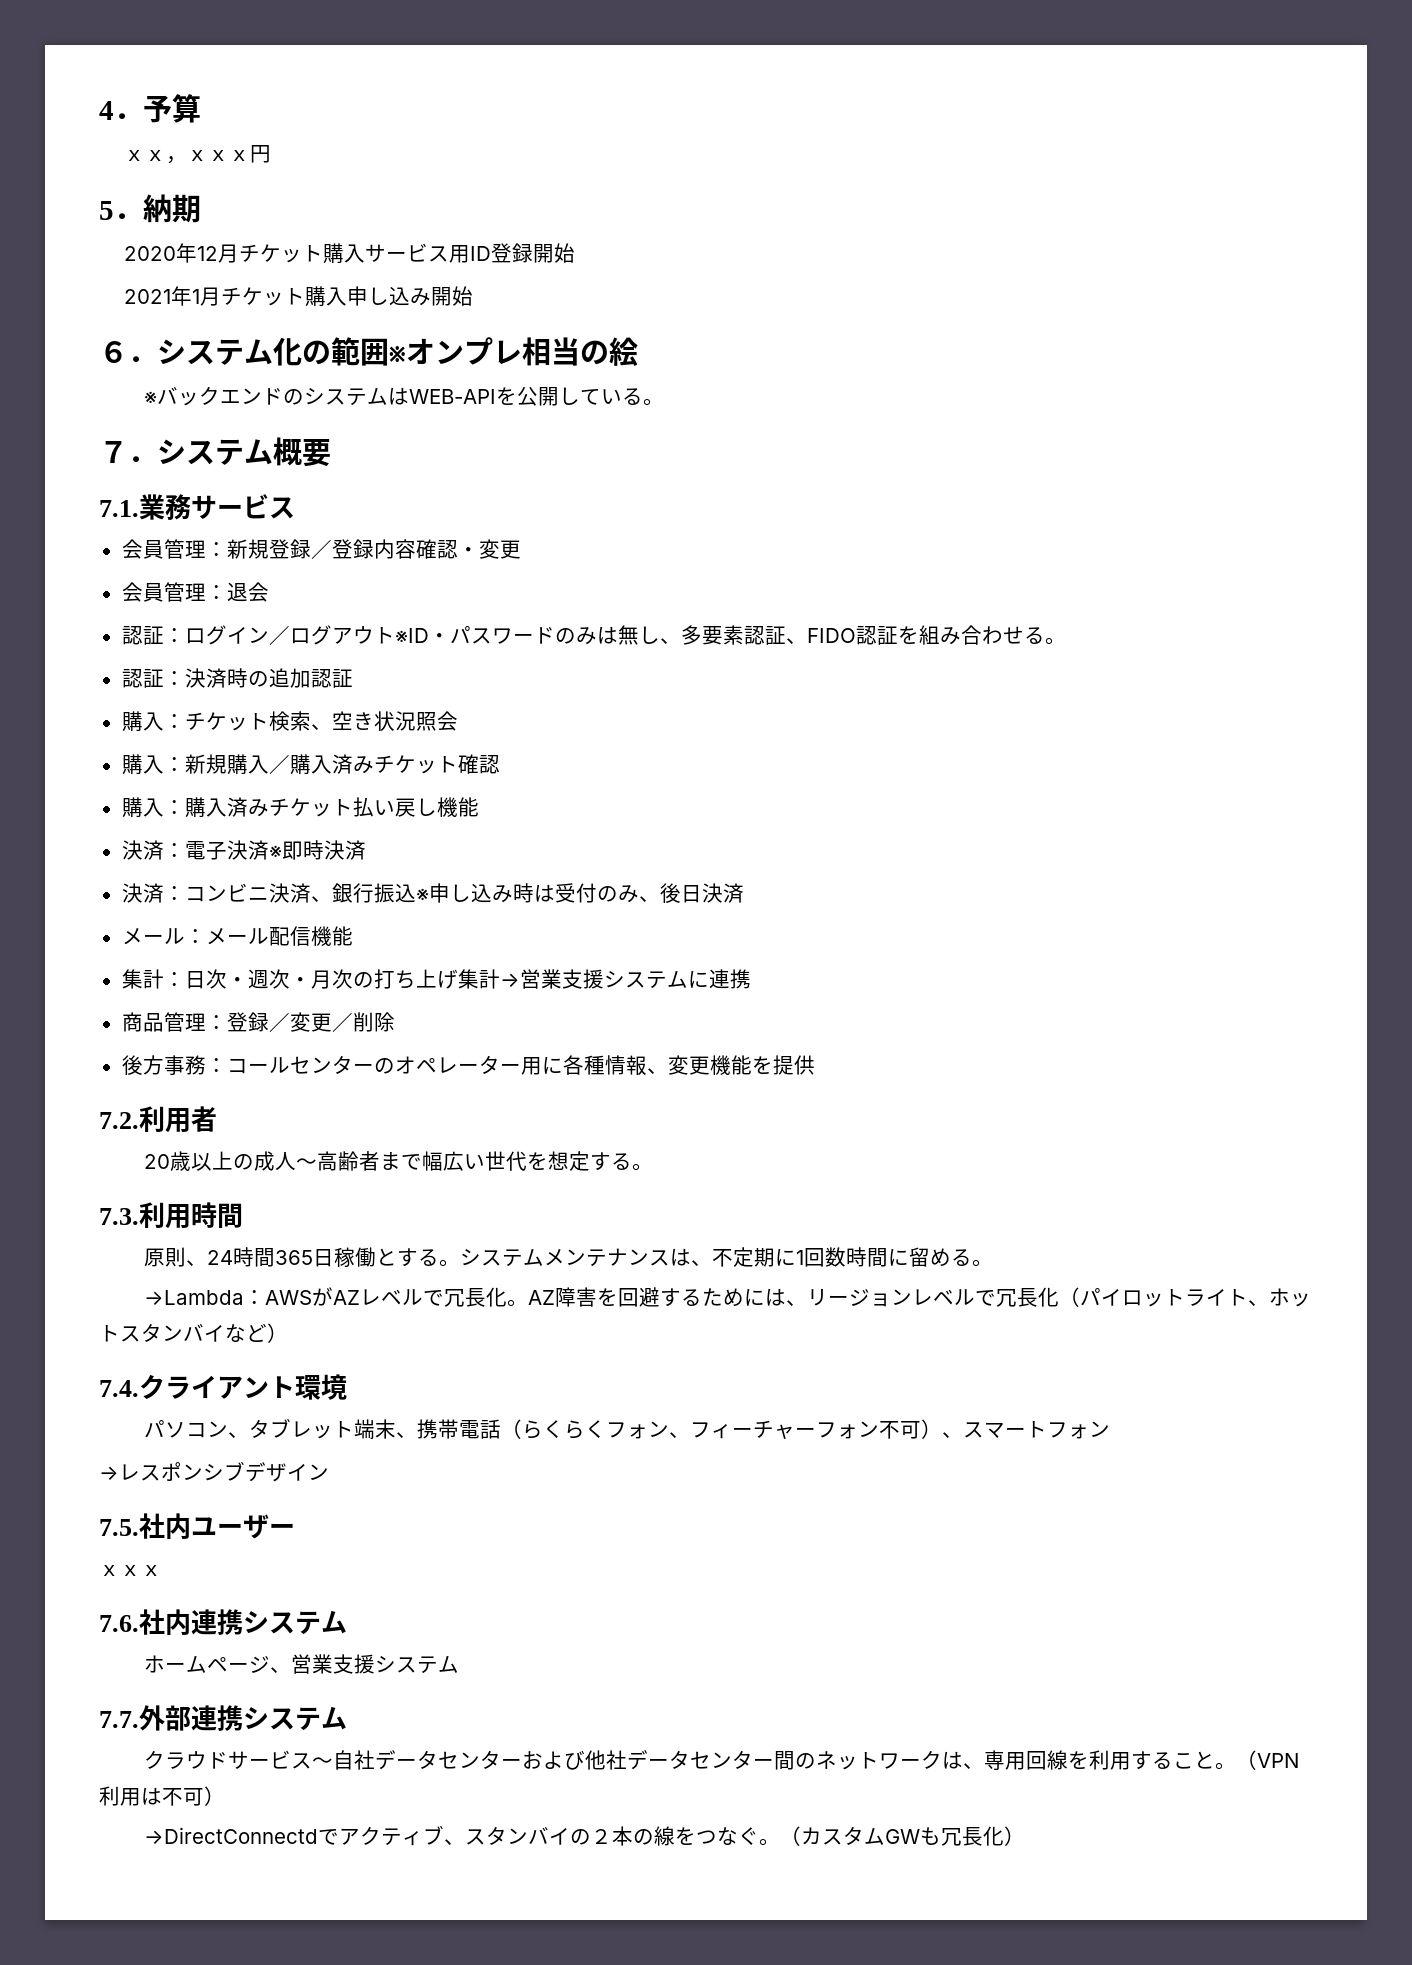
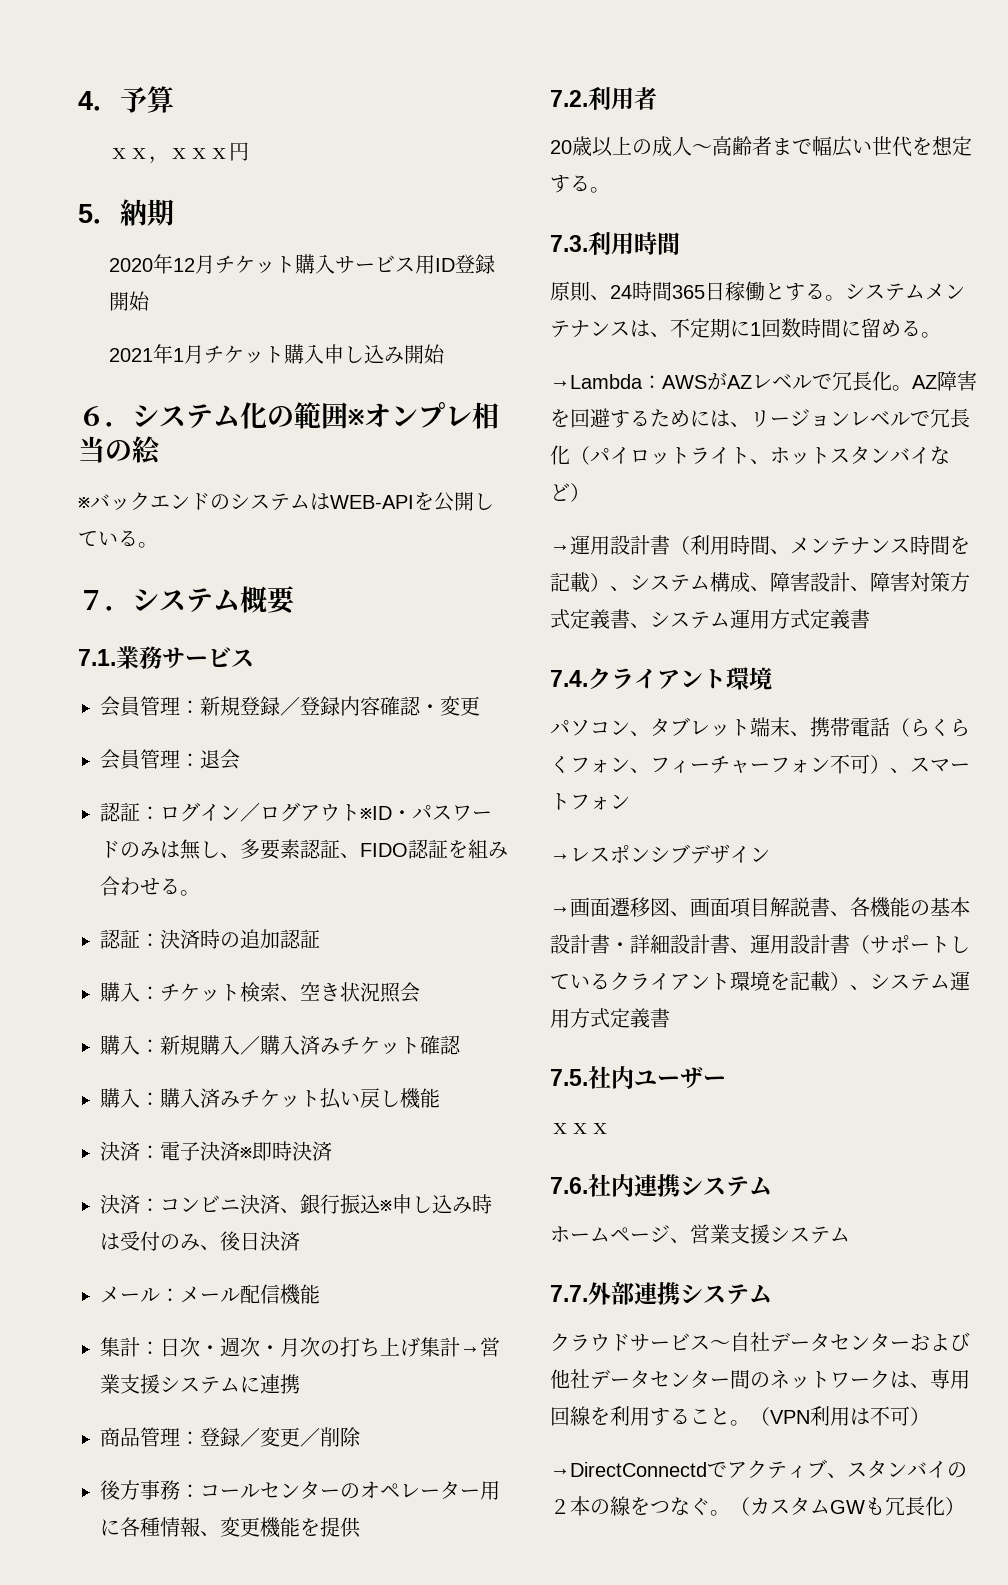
(288, 1333) none -> [550,535,970,555] [550,572,970,593] [550,609,870,629] // →運用設計書（利用時間、メンテナンス時間を記載）、システム構成、障害設計、障害対策方式定義書、システム運用方式定義書
(329, 1472) none -> [550,897,970,918] [550,934,970,954] [550,971,970,992] [550,1008,670,1028] // →画面遷移図、画面項目解説書、各機能の基本設計書・詳細設計書、運用設計書（サポートしているクライアント環境を記載）、システム運用方式定義書

